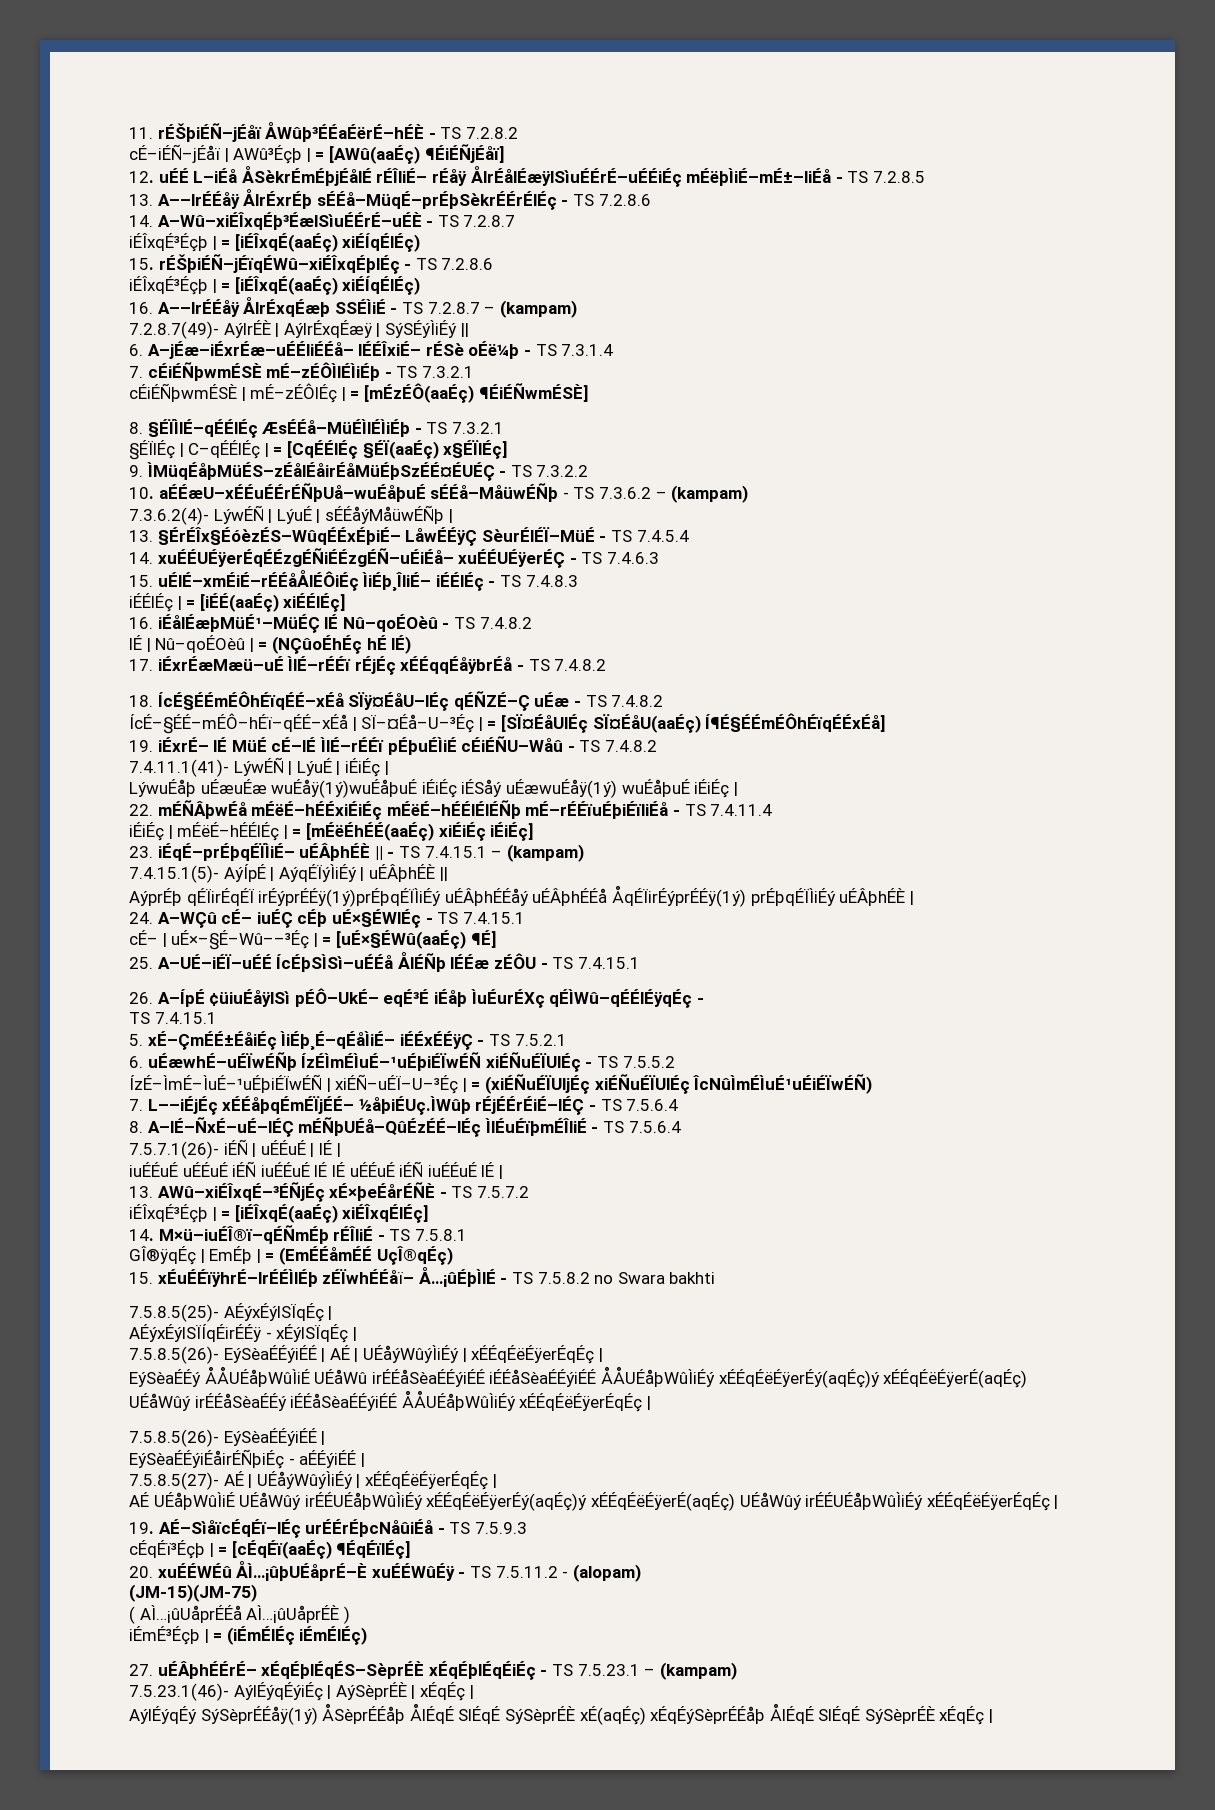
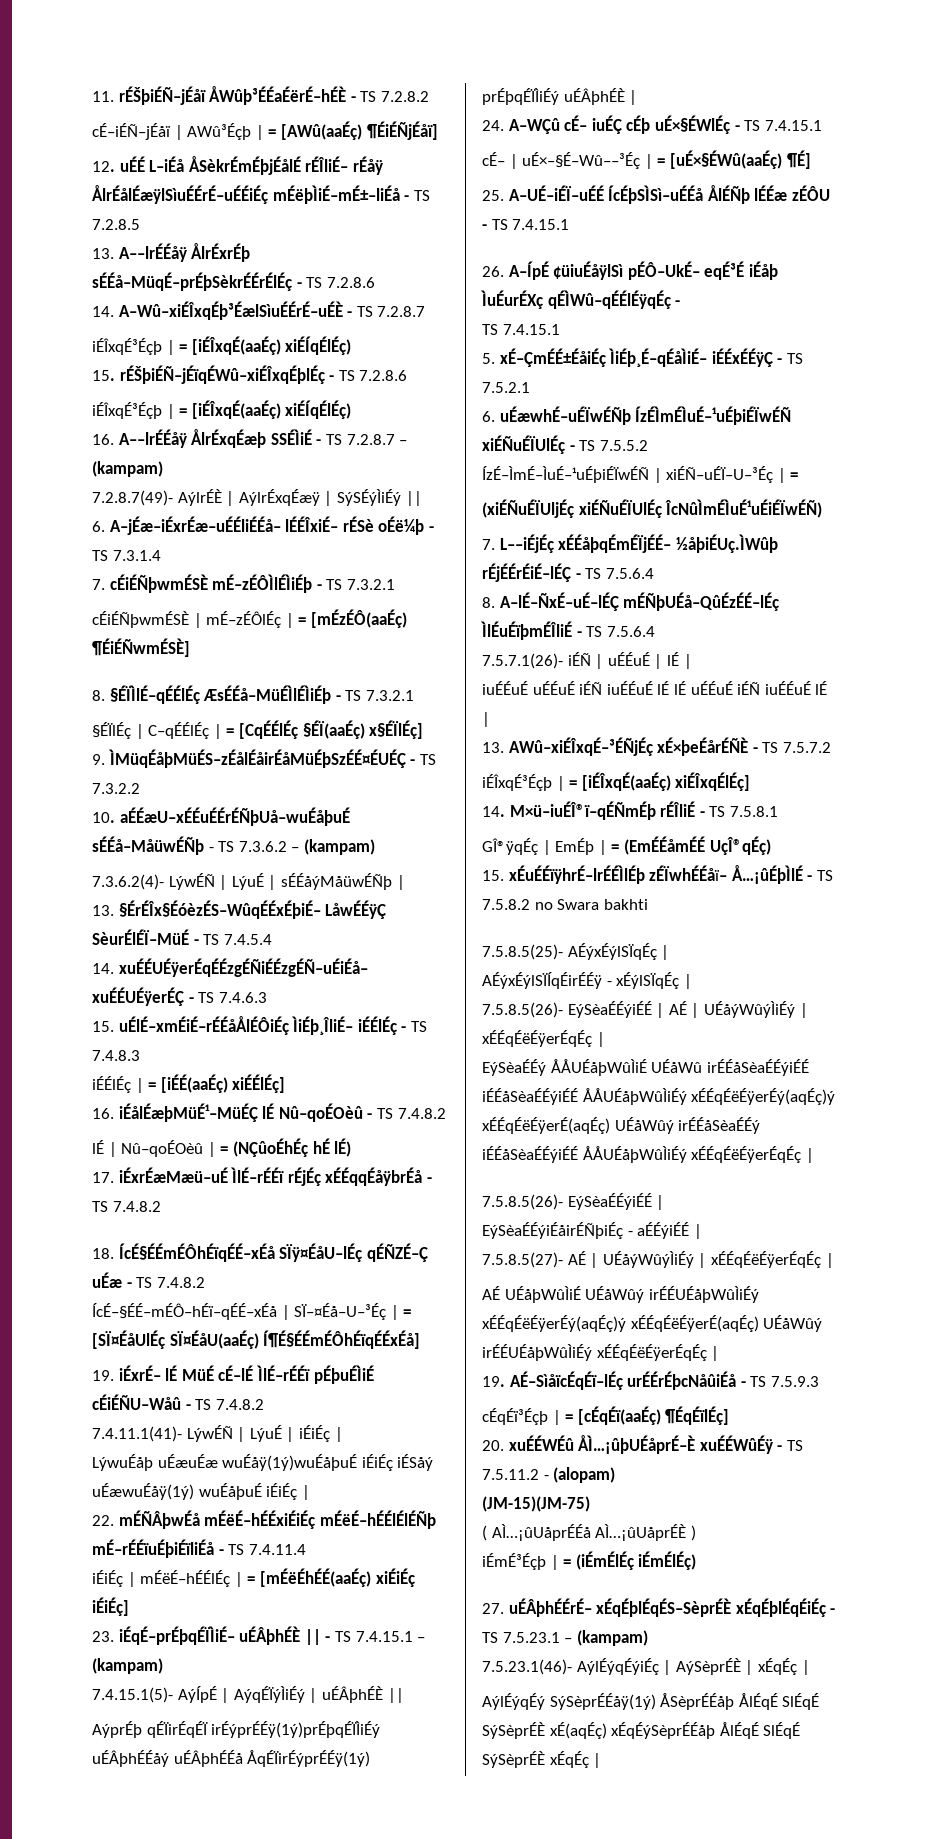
(481, 1086) none -> (799, 476) //

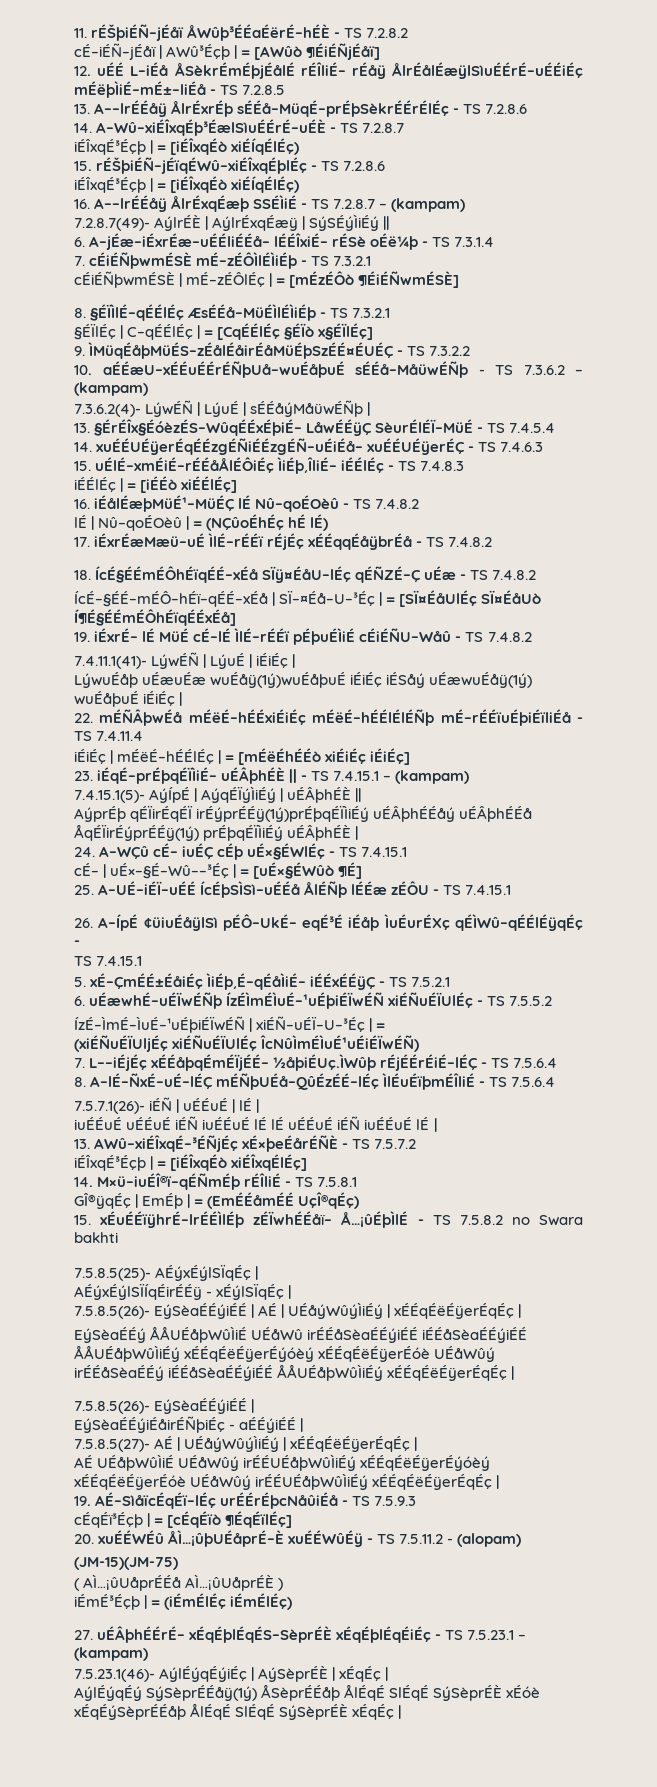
[280,121,362,140] [AWû(aaÉç) -> [254,46,303,60] [AWûò
[191,336,281,355] [iÉÎxqÉ(aaÉç) -> [170,138,228,155] [iÉÎxqÉò
[191,400,281,419] [iÉÎxqÉ(aaÉç) -> [170,176,228,193] [iÉÎxqÉò
[310,609,407,628] [mÉzÉÔ(aaÉç) -> [289,271,355,288] [mÉzÉÔò
[302,720,365,739] §ÉÏ(aaÉç) -> [284,323,315,340] §ÉÏò
[160,1074,228,1093] [iÉÉ(aaÉç) -> [140,476,178,493] [iÉÉò
[169,1330,259,1349] SÏ¤ÉåU(aaÉç) -> [481,590,542,604] SÏ¤ÉåUò
[259,1568,371,1587] [mÉëÉhÉÉ(aaÉç) -> [238,748,322,765] [mÉëÉhÉÉò
[669,150,782,169] [uÉ×§ÉWû(aaÉç) -> [253,862,335,879] [uÉ×§ÉWûò
[581,772,671,791] [iÉÎxqÉ(aaÉç) -> [170,1154,228,1171] [iÉÎxqÉò
[691,1088,836,1105] [482,1117,610,1134] xÉÉqÉëÉÿerÉý(aqÉç)ý xÉÉqÉëÉÿerÉ(aqÉç) -> [184,1345,431,1362] xÉÉqÉëÉÿerÉýóèý xÉÉqÉëÉÿerÉóè
[482,1315,759,1332] xÉÉqÉëÉÿerÉý(aqÉç)ý xÉÉqÉëÉÿerÉ(aqÉç) -> [360,1454,491,1471] [74,1473,186,1490] xÉÉqÉëÉÿerÉýóèý xÉÉqÉëÉÿerÉóè
[577,1406,661,1425] [cÉqÉï(aaÉç) -> [167,1511,222,1528] [cÉqÉïò
[549,1722,607,1739] xÉ(aqÉç) -> [506,1684,541,1698] xÉóè

